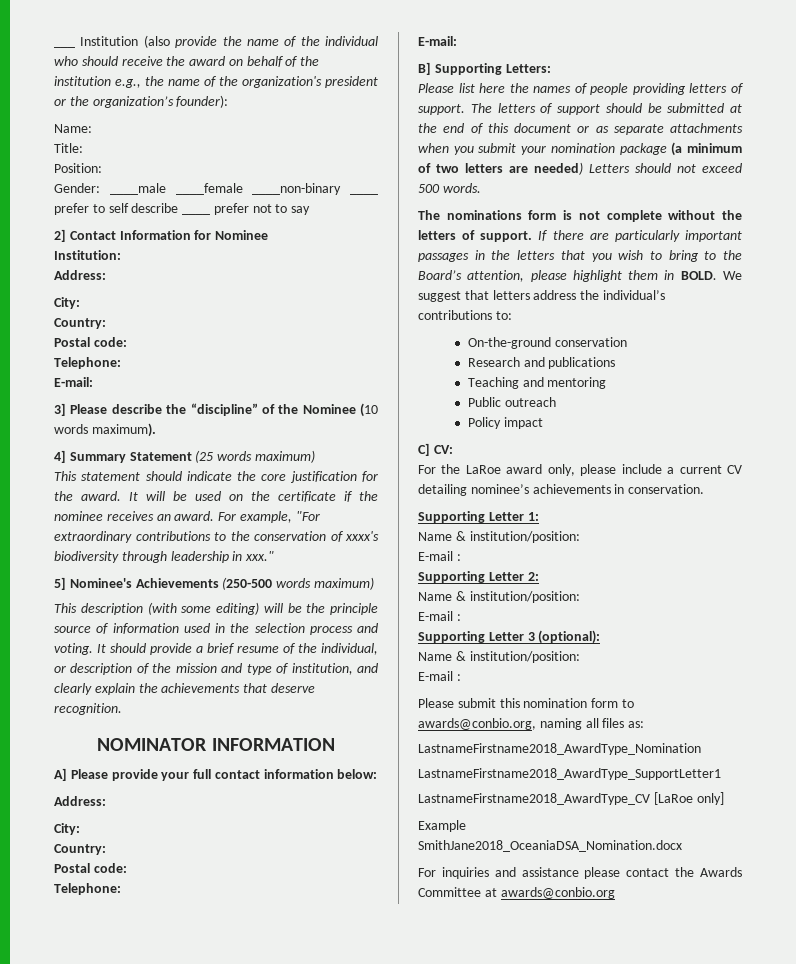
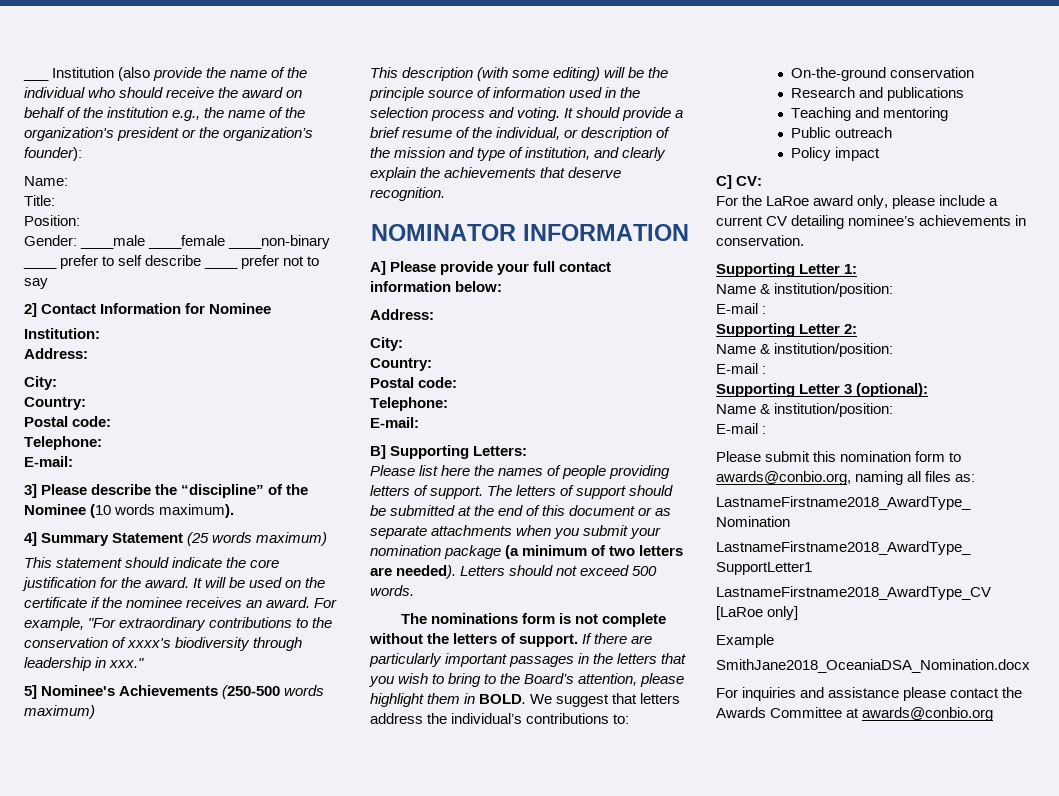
[534,162,583,175] needed) -> [396,565,457,579] needed).

